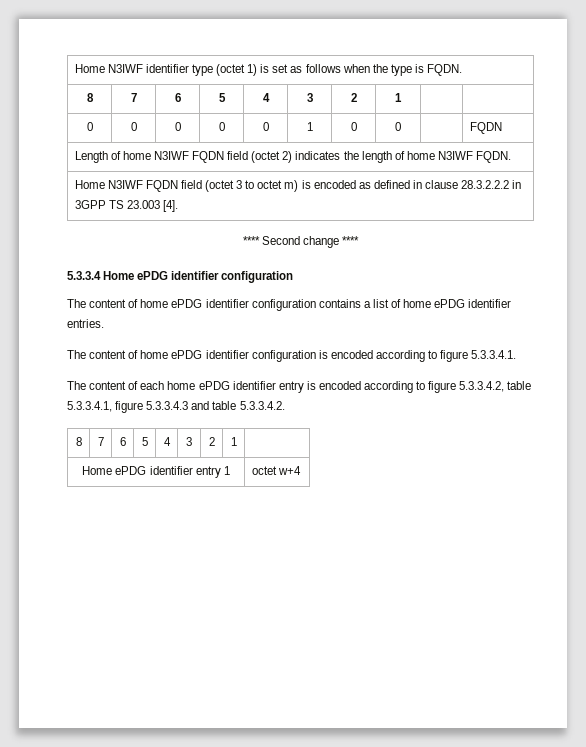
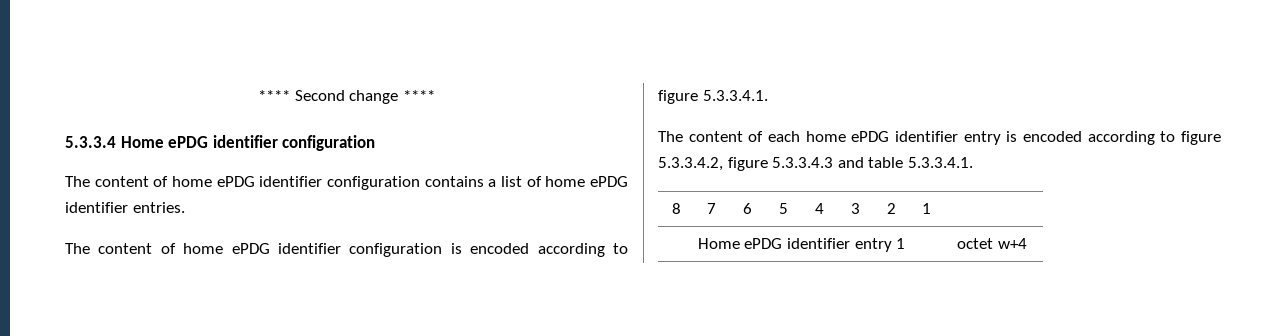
[74,64,463,76] [86,93,94,102] [130,93,137,102] [174,93,181,102] [218,93,226,102] [262,93,270,102] [306,93,313,102] [350,93,357,102] [395,93,402,102] [86,122,93,131] [130,122,137,131] [174,122,181,131] [218,122,225,131] [262,122,269,131] [306,122,313,131] [350,122,357,131] [395,122,401,131] [469,122,502,134] [74,151,512,163] [74,180,522,192] [74,200,178,212] Home N3IWF identifier type (octet 1) is set as follows when the type is FQDN. // 8 | 7 | 6 | 5 | 4 | 3 | 2 | 1 | | // 0 | 0 | 0 | 0 | 0 | 1 | 0 | 0 | | FQDN // Length of home N3IWF FQDN field (octet 2) indicates the length of home N3IWF FQDN. // Home N3IWF FQDN field (octet 3 to octet m) is encoded as defined in clause 28.3.2.2.2 in 3GPP TS 23.003 [4]. // -> (258, 95) none
[507,381,532,390] [67,401,112,412] table 5.3.3.4.1, -> (723, 164) none
[239,401,285,410] 5.3.3.4.2. -> [907,157,973,168] 5.3.3.4.1.

